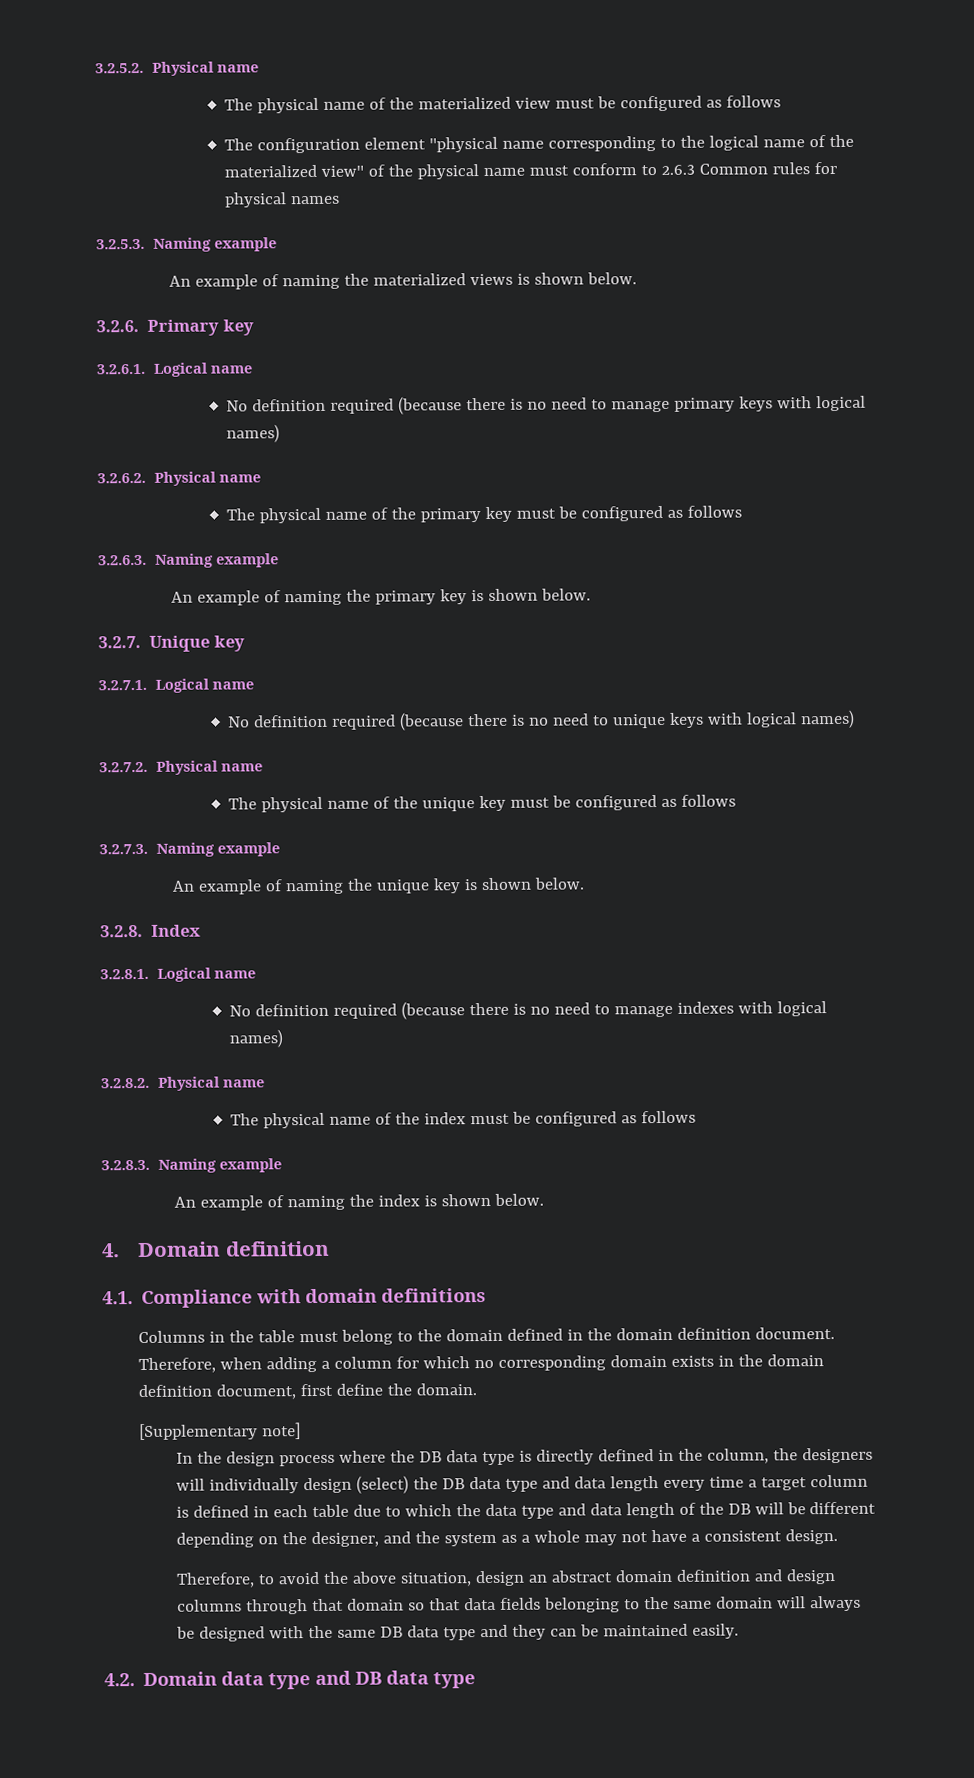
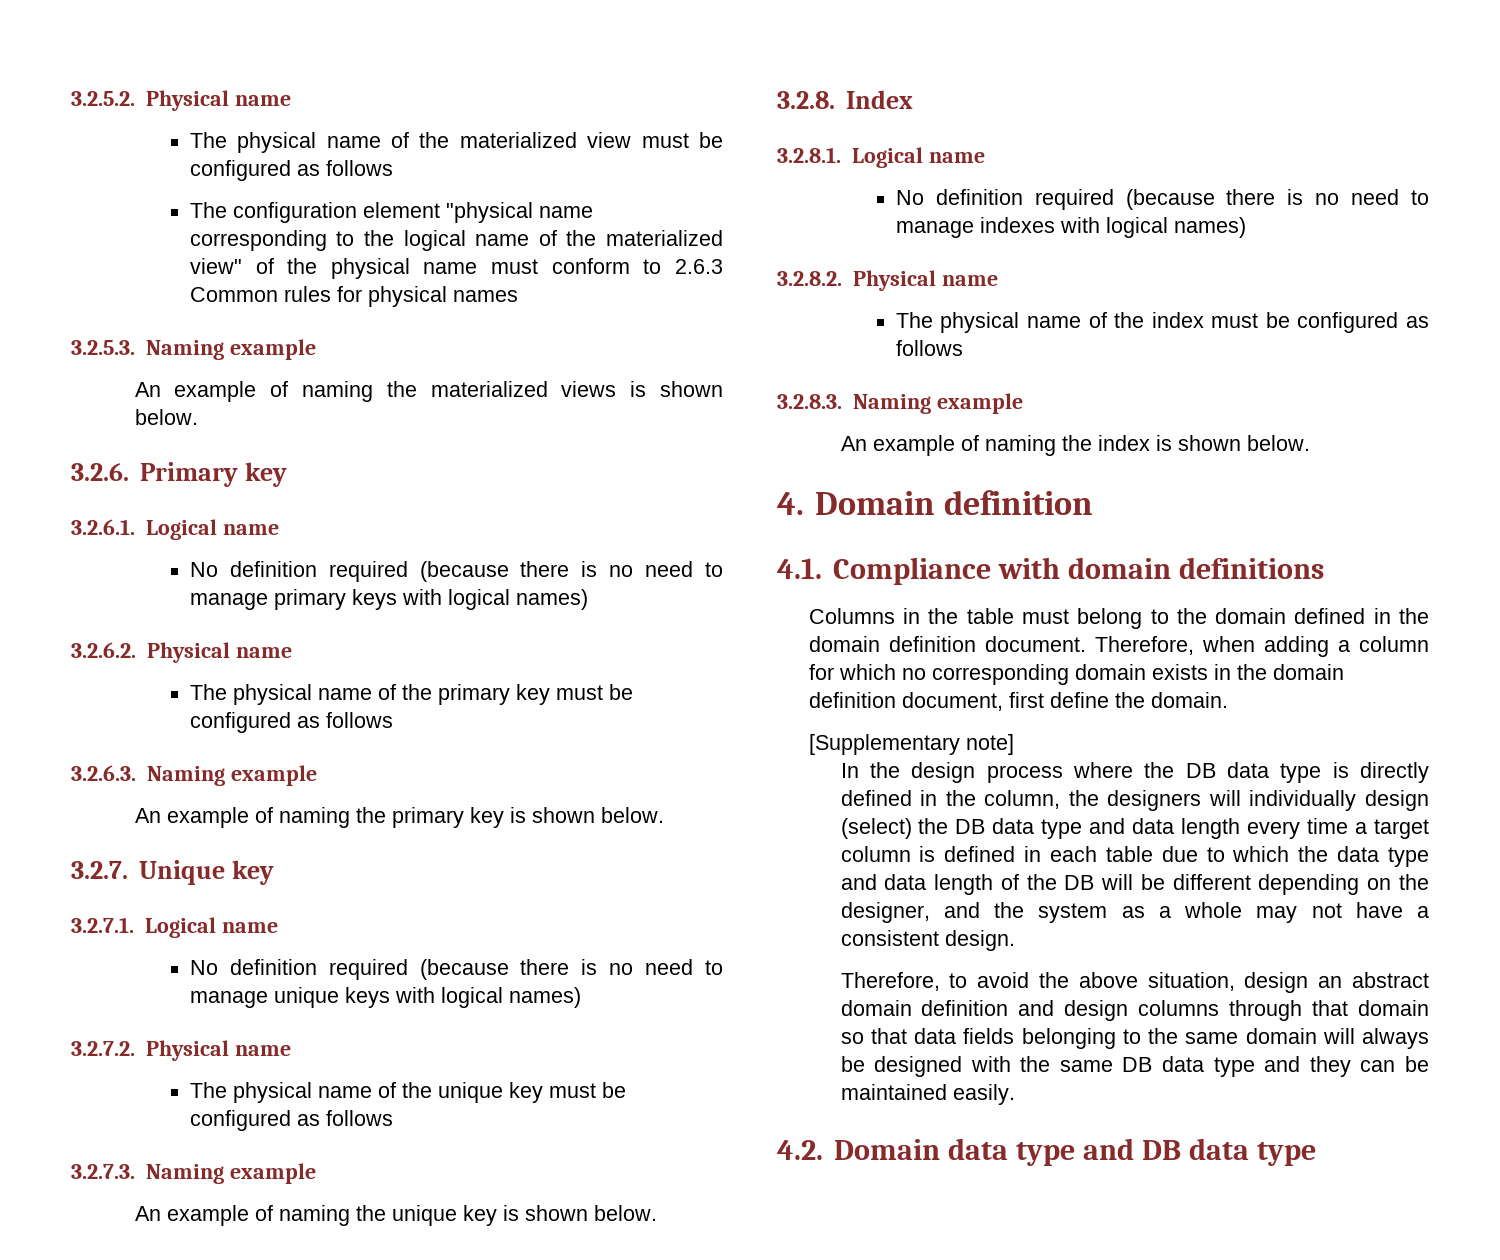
(610, 720) none -> [189,991,268,1008] manage

